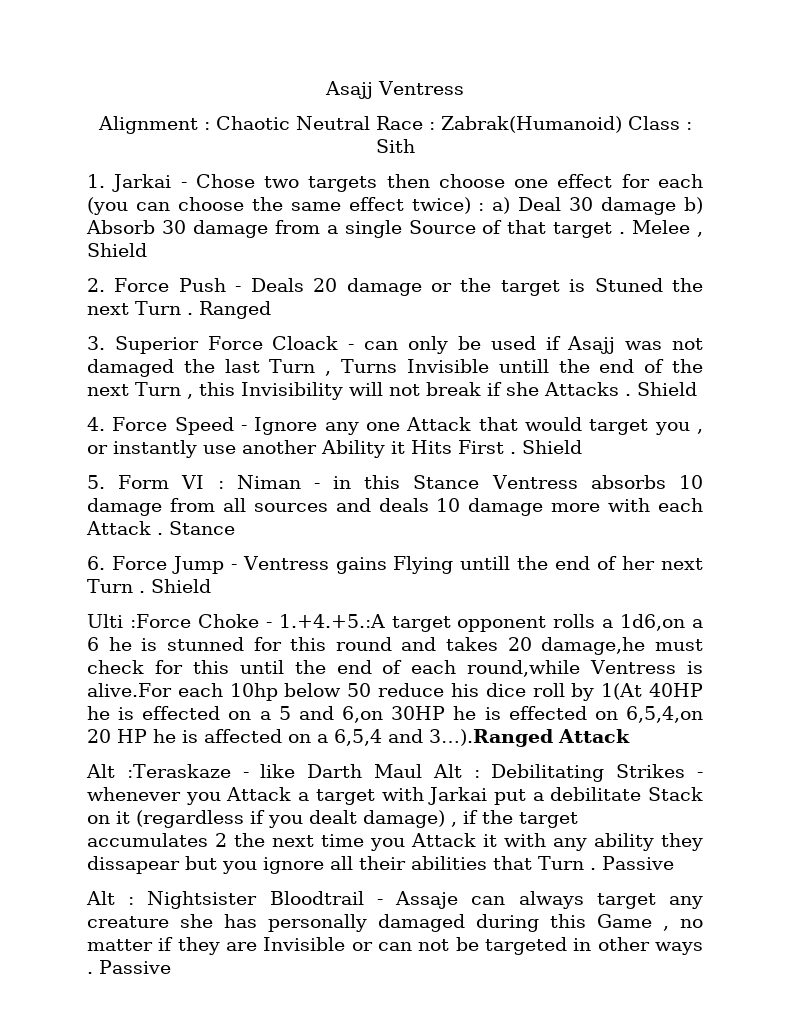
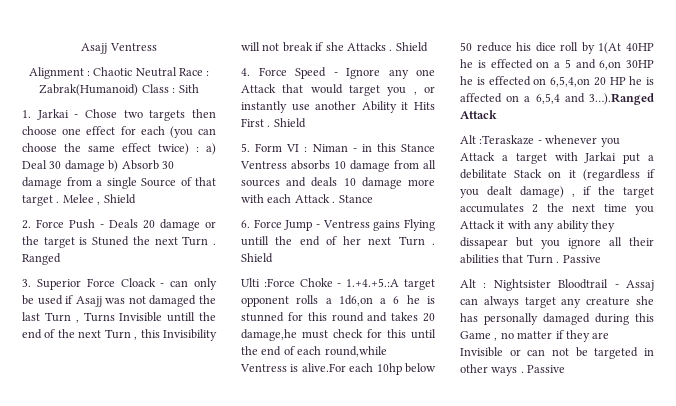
[260,764,703,782] like Darth Maul Alt : Debilitating Strikes - -> (542, 142) none
[395,891,459,909] Assaje -> [626,280,654,291] Assaj

